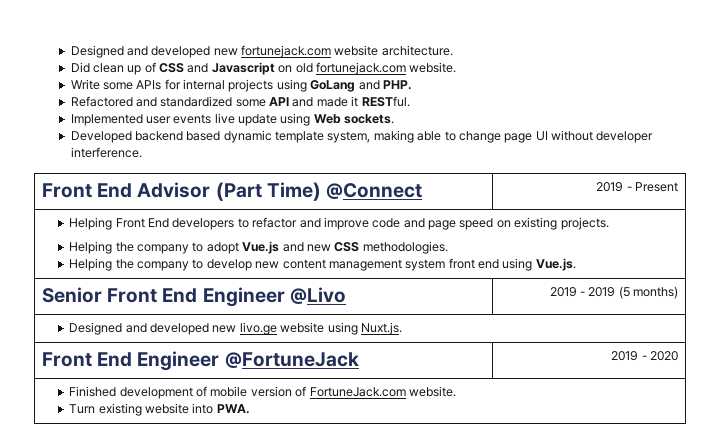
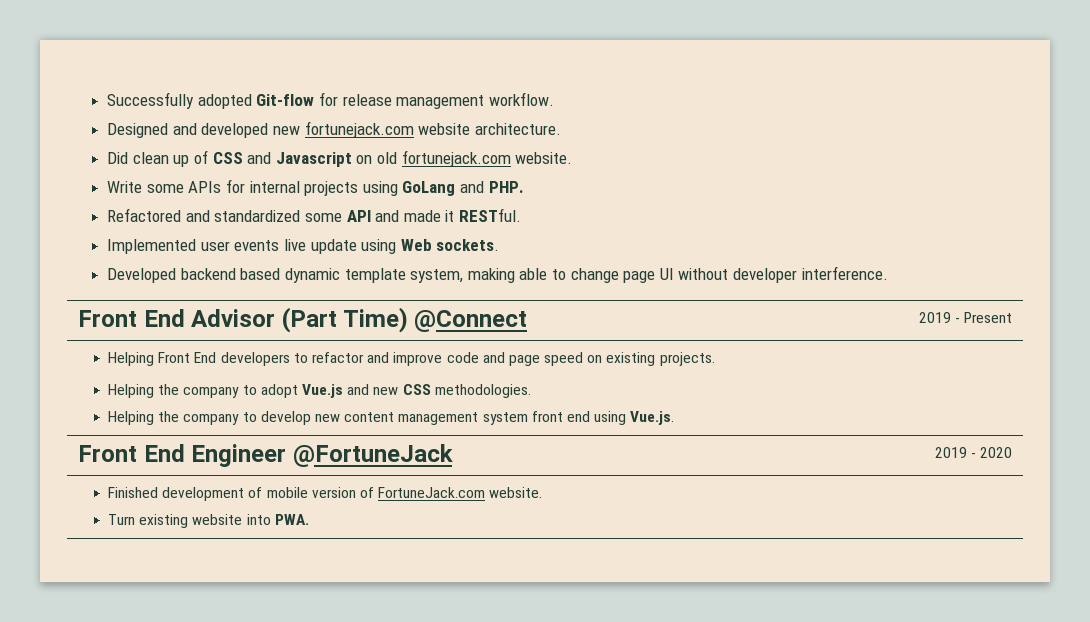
(70, 51) none -> [107,92,554,109] Successfully adopted Git-flow for release management workflow. //
[41,287,346,307] [549,286,679,299] [69,322,402,335] // Senior Front End Engineer @Livo | 2019 - 2019 (5 months) // Designed and developed new livo.ge website using Nuxt.js. -> (675, 418) none

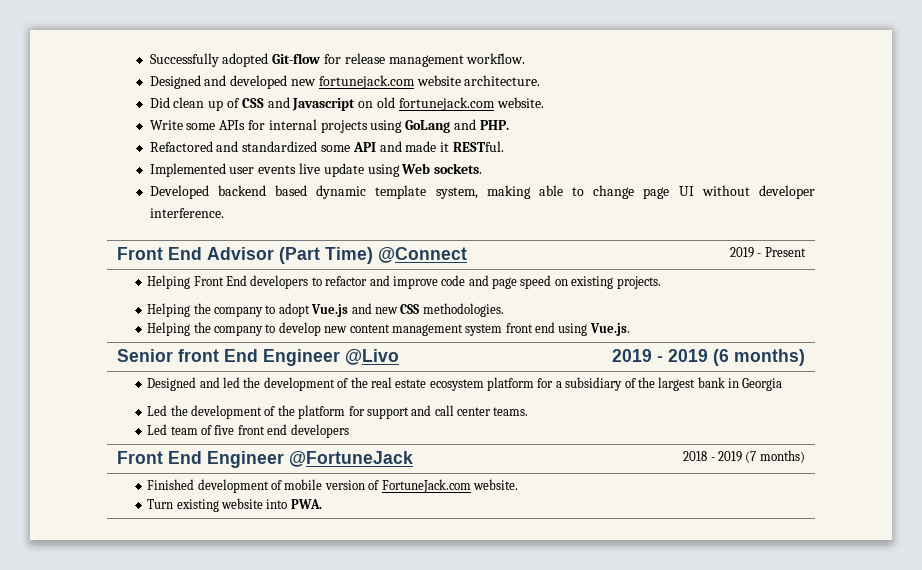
(675, 418) none -> [117,349,400,366] [611,349,805,366] [147,377,783,391] [147,405,529,419] [147,424,349,438] // Senior front End Engineer @Livo | 2019 - 2019 (6 months) // Designed and led the development of the real estate ecosystem platform for a subsidiary of the largest bank in Georgia // Led the development of the platform for support and call center teams. // Led team of five front end developers
[934,447,1012,458] 2019 - 2020 -> [683,450,805,463] 2018 - 2019 (7 months)

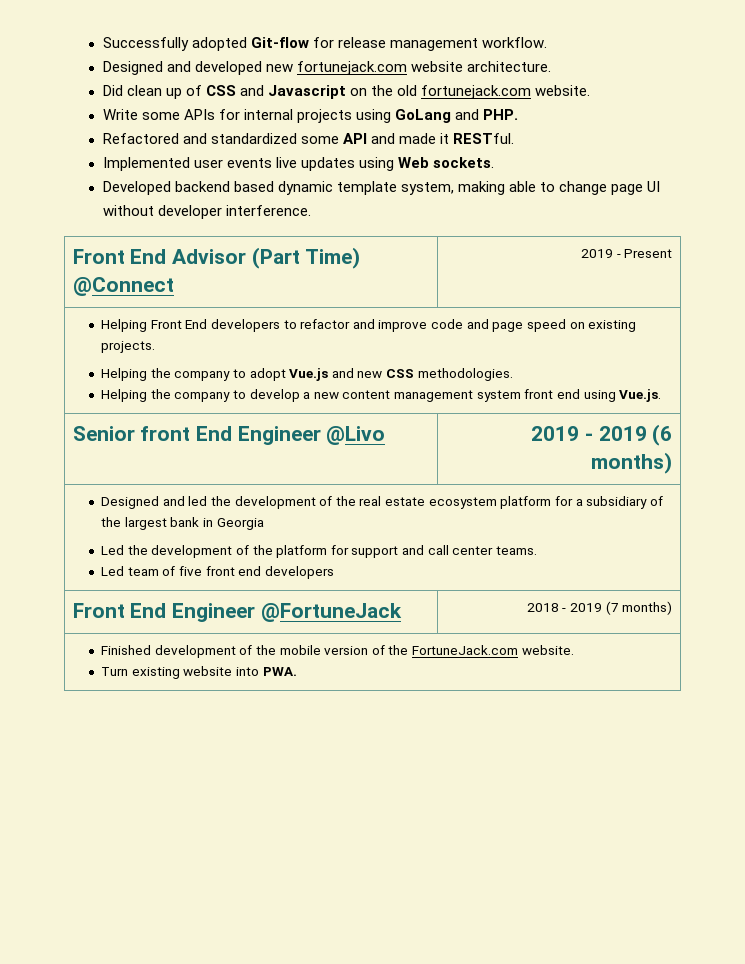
(374, 104) none -> [371,85,394,96] the
[323,163,364,177] update -> [301,157,356,171] updates
(321, 329) none -> [303,392,311,399] a
(283, 485) none -> [255,645,276,655] the
(380, 485) none -> [388,645,409,655] the

